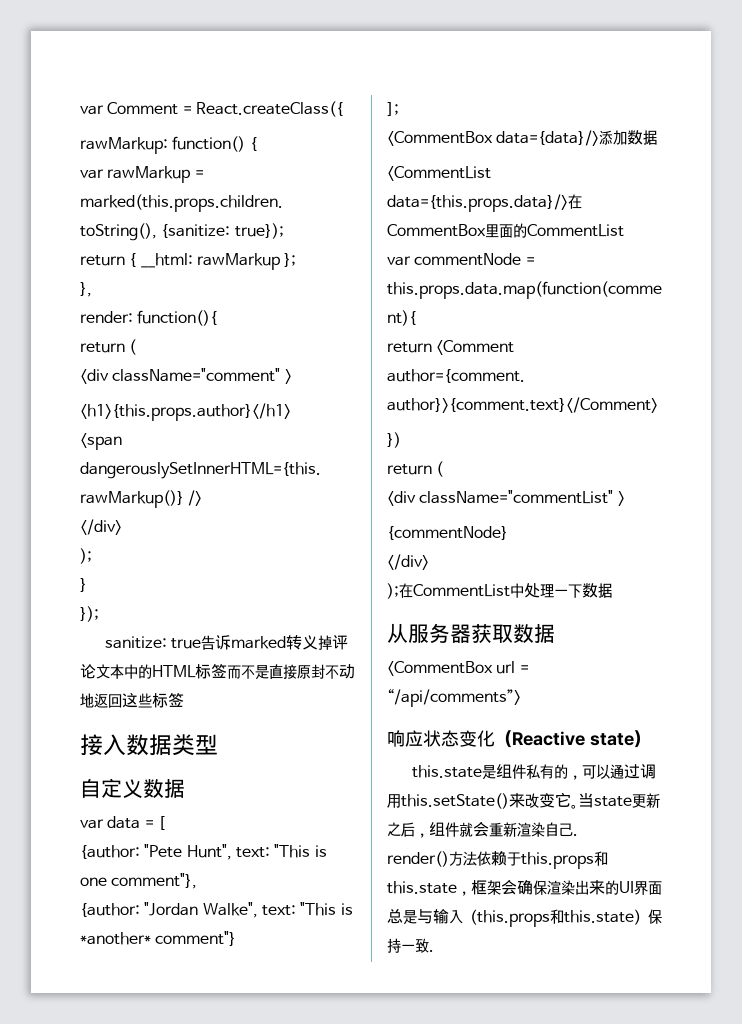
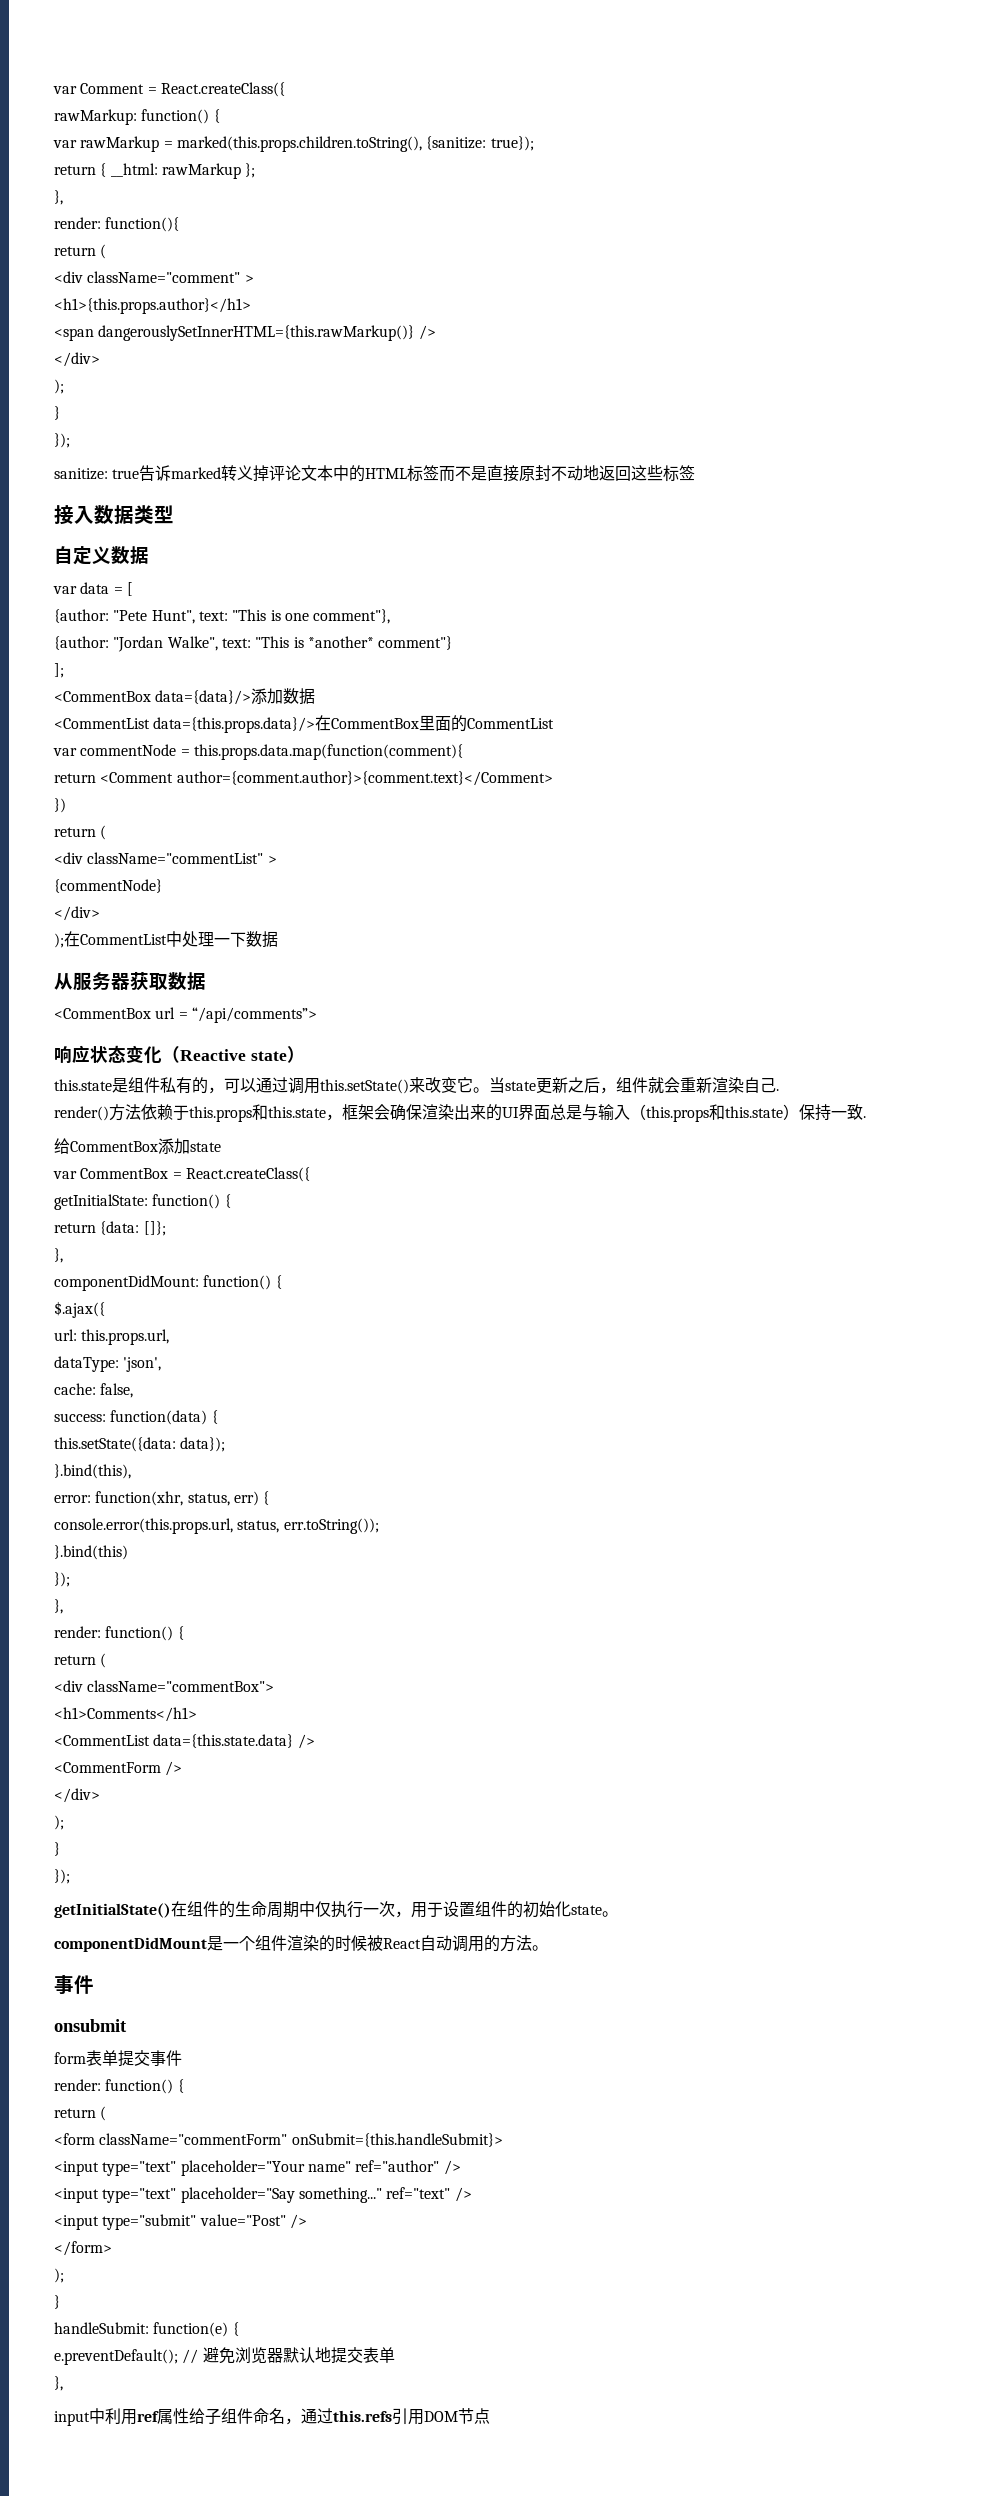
(434, 951) none -> [54,1138,221,1154] [53,1167,310,1182] [54,1194,231,1210] [54,1221,166,1236] [54,1248,63,1263] [54,1275,282,1291] [54,1301,105,1318] [54,1329,170,1345] [54,1356,162,1372] [54,1383,134,1398] [54,1410,218,1425] [54,1437,226,1452] [54,1464,131,1479] [54,1491,270,1506] [54,1518,379,1534] [54,1545,128,1560] [54,1572,70,1587] [54,1599,63,1614] [54,1626,184,1641] [54,1653,107,1668] [54,1680,275,1692] [54,1707,197,1722] [54,1734,315,1749] [54,1761,183,1776] [54,1788,100,1803] [54,1815,64,1830] [54,1842,60,1856] [54,1869,70,1884] [54,1901,618,1918] [54,1935,548,1952] [54,1975,94,1994] [54,2019,127,2032] [54,2050,182,2067] [54,2079,184,2094] [54,2106,107,2121] [54,2133,503,2147] [54,2160,461,2176] [54,2187,472,2203] [54,2214,307,2230] [54,2241,112,2256] [54,2268,64,2283] [54,2295,60,2309] [54,2322,239,2337] [54,2347,395,2365] [54,2376,63,2391] [54,2408,490,2426] // 给CommentBox添加state // var CommentBox = React.createClass({ // getInitialState: function() { // return {data: []}; // }, // componentDidMount: function() { // $.ajax({ // url: this.props.url, // dataType: 'json', // cache: false, // success: function(data) { // this.setState({data: data}); // }.bind(this), // error: function(xhr, status, err) { // console.error(this.props.url, status, err.toString()); // }.bind(this) // }); // }, // render: function() { // return ( // <div className="commentBox"> // <h1>Comments</h1> // <CommentList data={this.state.data} /> // <CommentForm /> // </div> // ); // } // }); // getInitialState()在组件的生命周期中仅执行一次，用于设置组件的初始化state。 // componentDidMount是一个组件渲染的时候被React自动调用的方法。 // 事件 // onsubmit // form表单提交事件 // render: function() { // return ( // <form className="commentForm" onSubmit={this.handleSubmit}> // <input type="text" placeholder="Your name" ref="author" /> // <input type="text" placeholder="Say something..." ref="text" /> // <input type="submit" value="Post" /> // </form> // ); // } // handleSubmit: function(e) { // e.preventDefault(); // 避免浏览器默认地提交表单 // }, // input中利用ref属性给子组件命名，通过this.refs引用DOM节点

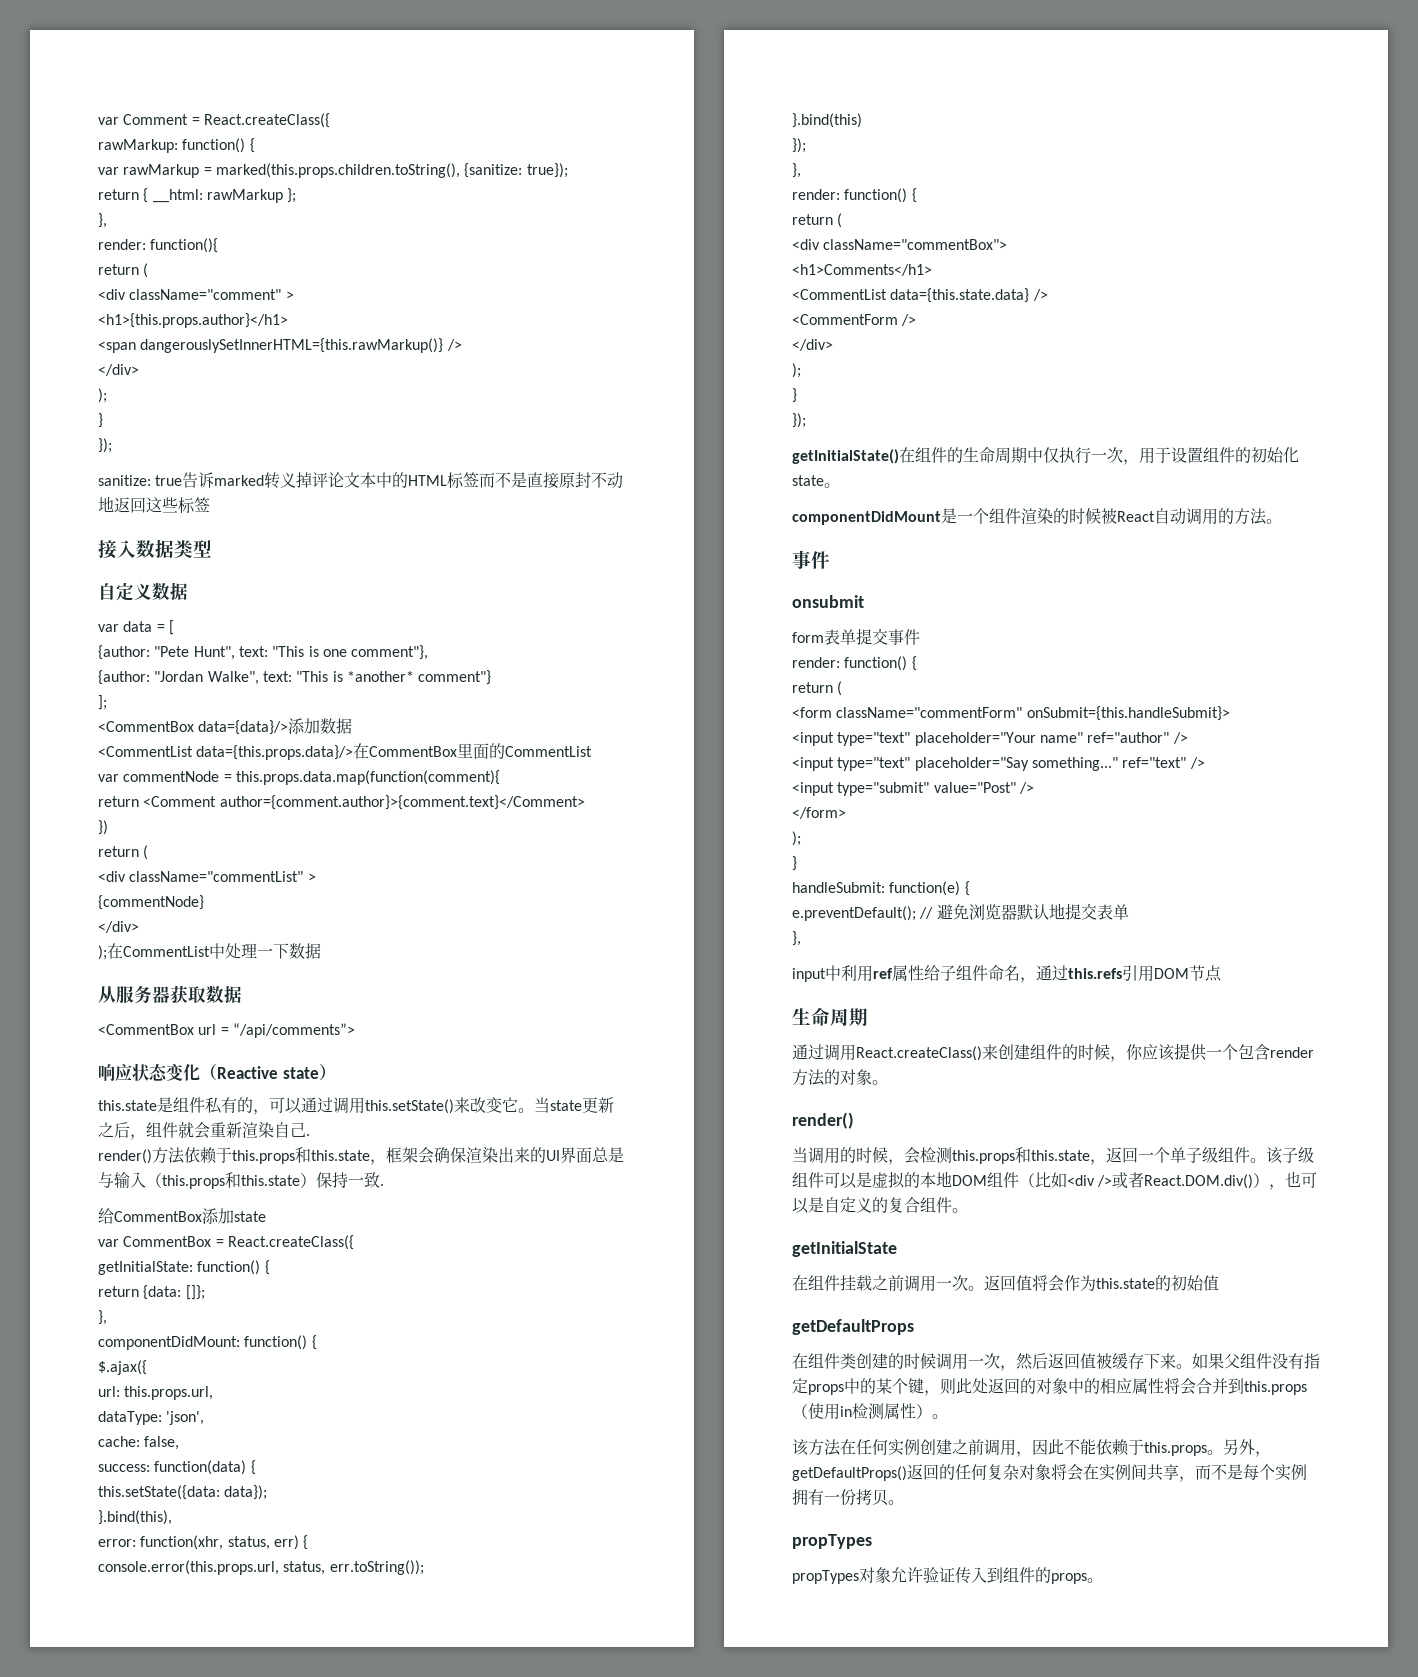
(490, 2416) none -> [792,1007,868,1026] [792,1043,1314,1062] [792,1069,888,1086] [792,1112,854,1129] [792,1147,1314,1165] [792,1171,1318,1190] [792,1197,968,1214] [792,1241,897,1257] [792,1275,1219,1292] [792,1319,914,1335] [792,1353,1320,1371] [792,1378,1307,1396] [792,1403,948,1420] [792,1439,1271,1457] [792,1464,1307,1482] [792,1489,904,1506] [792,1534,872,1549] [792,1567,1103,1584] // 生命周期 // 通过调用React.createClass()来创建组件的时候，你应该提供一个包含render方法的对象。 // render() // 当调用的时候，会检测this.props和this.state，返回一个单子级组件。该子级组件可以是虚拟的本地DOM组件（比如<div />或者React.DOM.div()），也可以是自定义的复合组件。 // getInitialState // 在组件挂载之前调用一次。返回值将会作为this.state的初始值 // getDefaultProps // 在组件类创建的时候调用一次，然后返回值被缓存下来。如果父组件没有指定props中的某个键，则此处返回的对象中的相应属性将会合并到this.props（使用in检测属性）。 // 该方法在任何实例创建之前调用，因此不能依赖于this.props。另外，getDefaultProps()返回的任何复杂对象将会在实例间共享，而不是每个实例拥有一份拷贝。 // propTypes // propTypes对象允许验证传入到组件的props。

